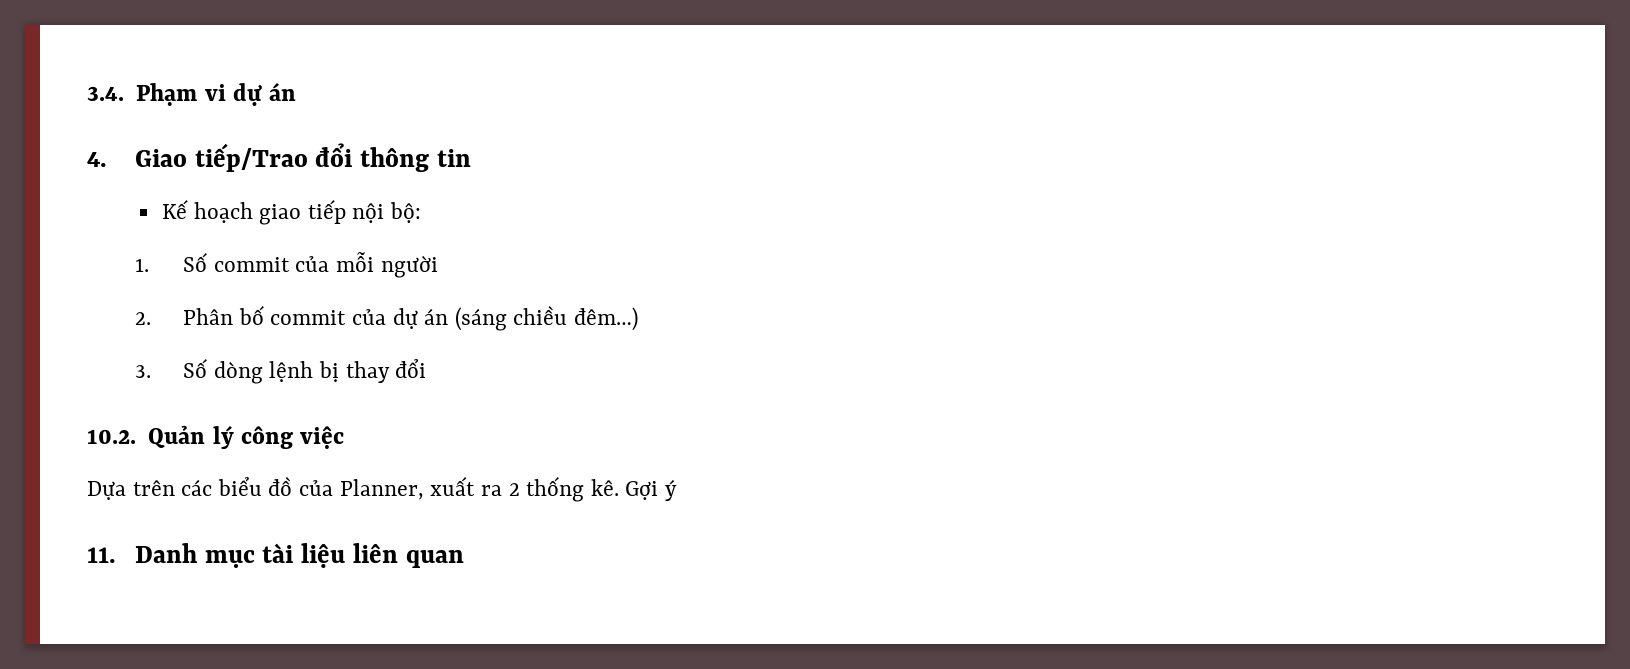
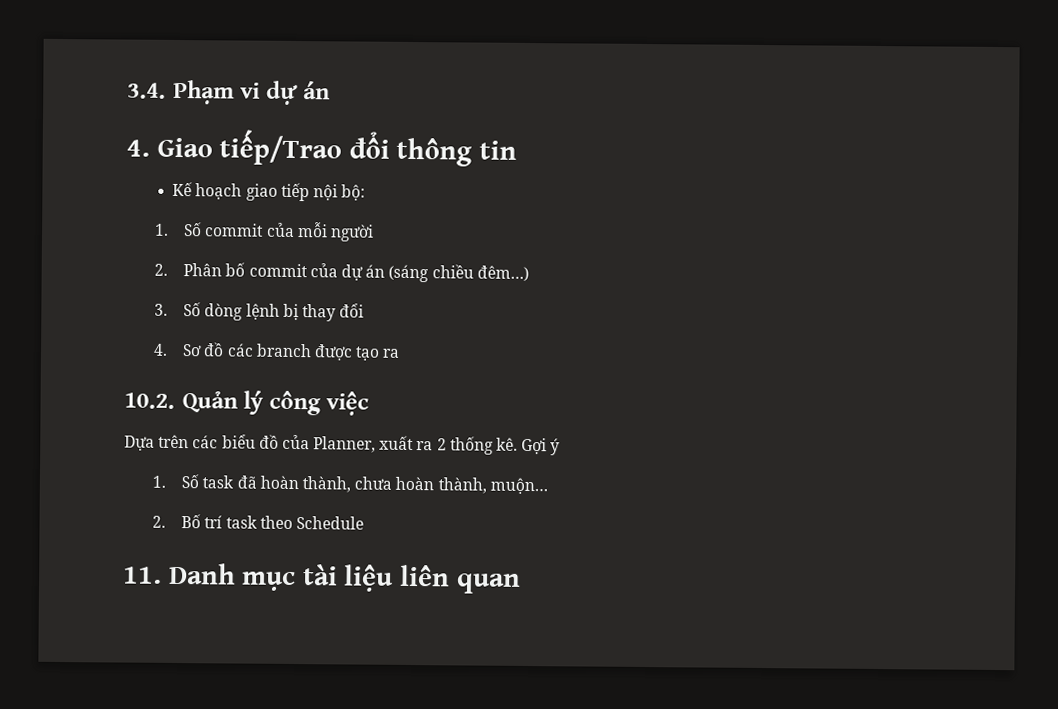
(427, 368) none -> [153,342,401,361] // 4. Sơ đồ các branch được tạo ra
(677, 490) none -> [152,474,548,495] [152,514,364,530] // 1. Số task đã hoàn thành, chưa hoàn thành, muộn… // 2. Bố trí task theo Schedule

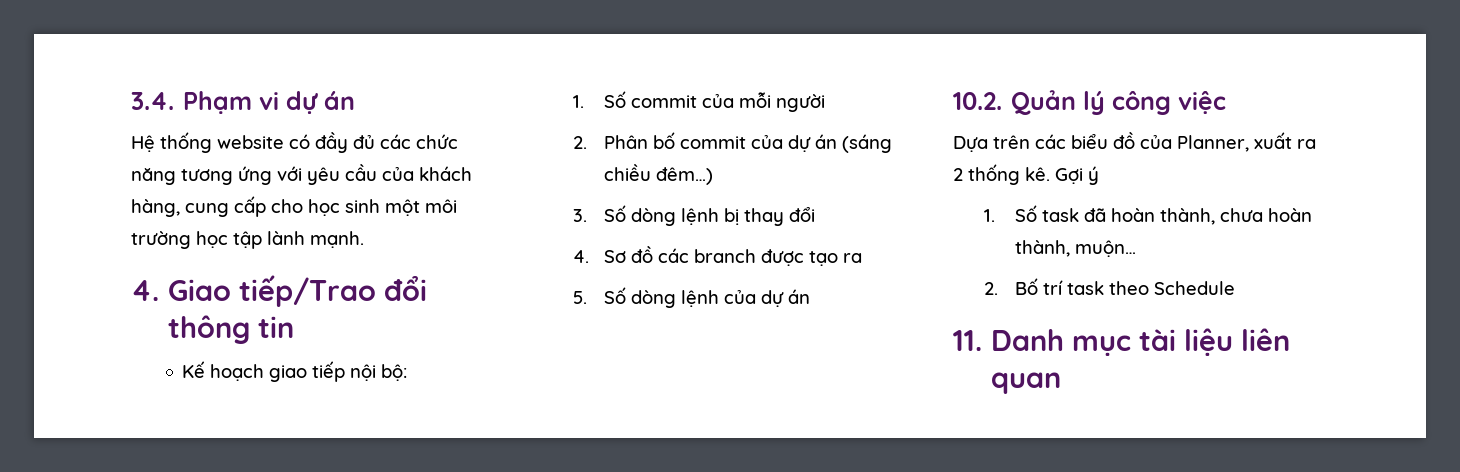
(331, 90) none -> [131,132,458,153] [131,164,472,185] [131,196,457,217] [131,231,364,249] // Hệ thống website có đầy đủ các chức năng tương ứng với yêu cầu của khách hàng, cung cấp cho học sinh một môi trường học tập lành mạnh.
(401, 353) none -> [572,287,810,308] // 5. Số dòng lệnh của dự án

